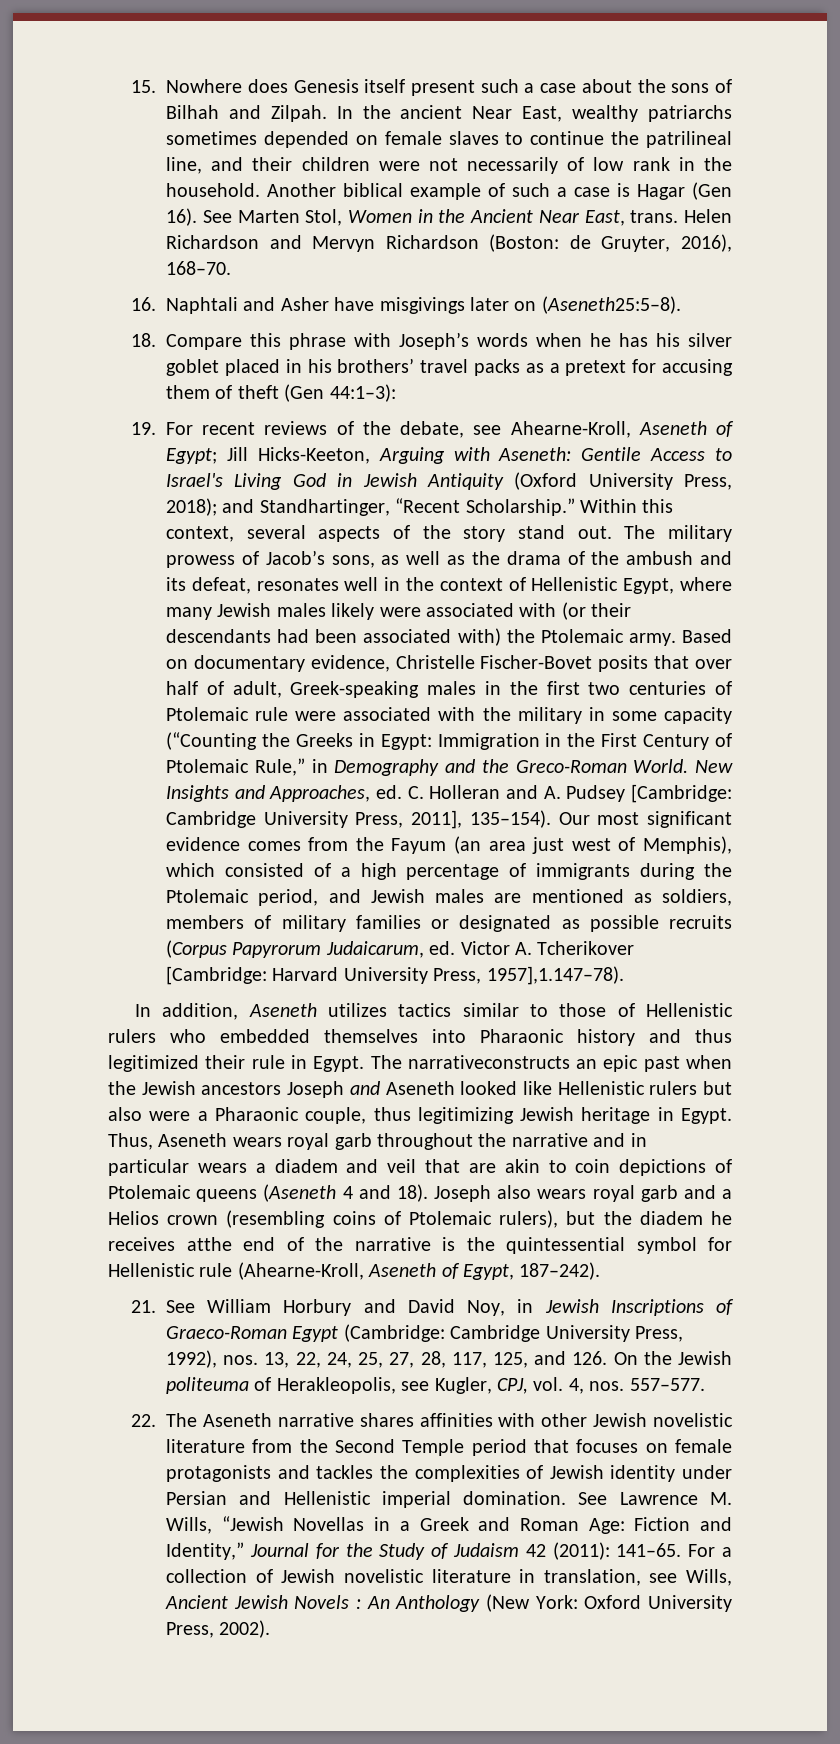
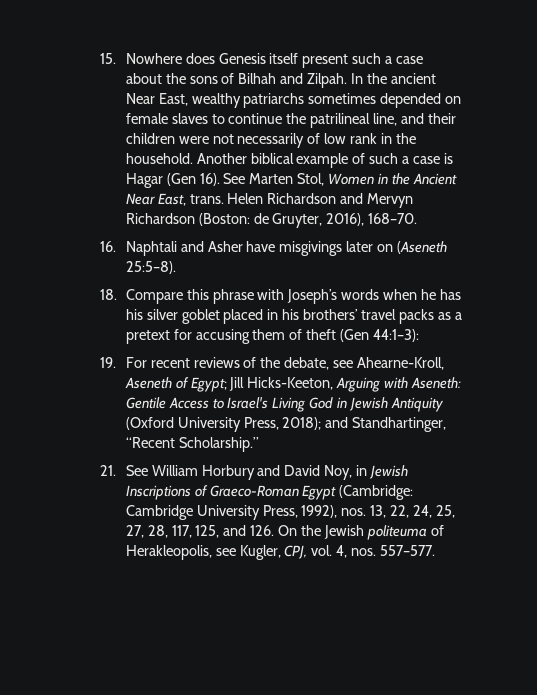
[541,296,681,314] (Aseneth25:5–8). -> [397,241,448,254] [125,261,176,274] (Aseneth 25:5–8).
[580,499,674,513] [166,525,733,542] [166,550,732,568] [166,577,732,594] [166,602,632,620] [166,628,732,646] [166,655,732,672] [166,681,732,698] [166,707,733,724] [166,732,732,750] [166,758,733,776] [166,784,733,803] [166,810,733,829] [166,836,732,854] [166,863,732,880] [166,889,732,906] [166,915,732,932] [166,940,635,958] [166,966,624,985] [135,1003,733,1020] [108,1029,732,1046] [108,1055,732,1072] [108,1081,732,1098] [108,1107,732,1124] [108,1133,647,1150] [108,1159,732,1176] [108,1184,732,1202] [108,1210,732,1228] [108,1237,732,1254] [108,1262,601,1280] Within this context, several aspects of the story stand out. The military prowess of Jacob’s sons, as well as the drama of the ambush and its defeat, resonates well in the context of Hellenistic Egypt, where many Jewish males likely were associated with (or their descendants had been associated with) the Ptolemaic army. Based on documentary evidence, Christelle Fischer-Bovet posits that over half of adult, Greek-speaking males in the first two centuries of Ptolemaic rule were associated with the military in some capacity (“Counting the Greeks in Egypt: Immigration in the First Century of Ptolemaic Rule,” in Demography and the Greco-Roman World. New Insights and Approaches, ed. C. Holleran and A. Pudsey [Cambridge: Cambridge University Press, 2011], 135–154). Our most significant evidence comes from the Fayum (an area just west of Memphis), which consisted of a high percentage of immigrants during the Ptolemaic period, and Jewish males are mentioned as soldiers, members of military families or designated as possible recruits (Corpus Papyrorum Judaicarum, ed. Victor A. Tcherikover [Cambridge: Harvard University Press, 1957],1.147–78). // In addition, Aseneth utilizes tactics similar to those of Hellenistic rulers who embedded themselves into Pharaonic history and thus legitimized their rule in Egypt. The narrativeconstructs an epic past when the Jewish ancestors Joseph and Aseneth looked like Hellenistic rulers but also were a Pharaonic couple, thus legitimizing Jewish heritage in Egypt. Thus, Aseneth wears royal garb throughout the narrative and in particular wears a diadem and veil that are akin to coin depictions of Ptolemaic queens (Aseneth 4 and 18). Joseph also wears royal garb and a Helios crown (resembling coins of Ptolemaic rulers), but the diadem he receives atthe end of the narrative is the quintessential symbol for Hellenistic rule (Ahearne-Kroll, Aseneth of Egypt, 187–242). -> (259, 444) none
[131,1413,733,1427] [166,1439,732,1456] [166,1465,732,1482] [166,1491,732,1508] [166,1516,733,1534] [166,1542,733,1560] [166,1569,732,1586] [165,1594,732,1612] [166,1620,271,1638] // 22. The Aseneth narrative shares affinities with other Jewish novelistic literature from the Second Temple period that focuses on female protagonists and tackles the complexities of Jewish identity under Persian and Hellenistic imperial domination. See Lawrence M. Wills, “Jewish Novellas in a Greek and Roman Age: Fiction and Identity,” Journal for the Study of Judaism 42 (2011): 141–65. For a collection of Jewish novelistic literature in translation, see Wills, Ancient Jewish Novels : An Anthology (New York: Oxford University Press, 2002). -> (436, 550) none

